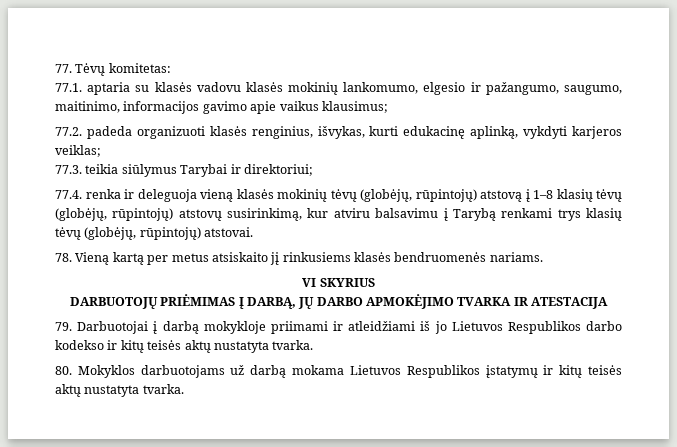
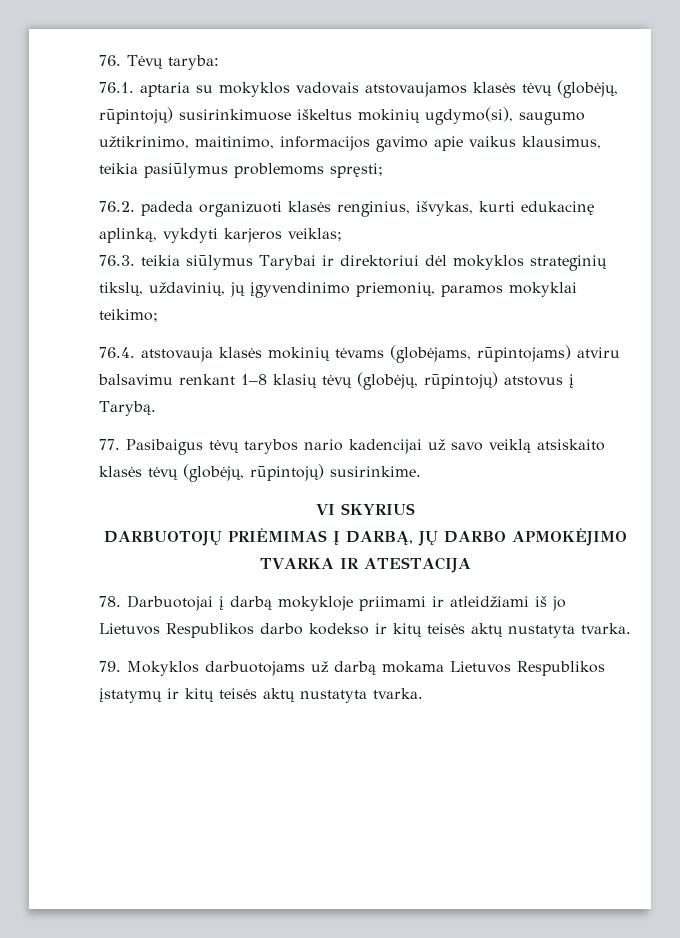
[55,63,171,76] [55,82,622,95] 77. Tėvų komitetas: // 77.1. aptaria su klasės vadovu klasės mokinių lankomumo, elgesio ir pažangumo, saugumo, -> [99,55,219,70] [99,80,618,98] [99,107,585,125] [99,136,189,149] 76. Tėvų taryba: // 76.1. aptaria su mokyklos vadovais atstovaujamos klasės tėvų (globėjų, rūpintojų) susirinkimuose iškeltus mokinių ugdymo(si), saugumo užtikrinimo,
[321,101,388,113] [55,127,82,136] klausimus; // 77.2. -> [522,136,601,149] [99,163,383,178] [99,201,135,212] klausimus, teikia pasiūlymus problemoms spręsti; // 76.2.
[55,165,82,174] 77.3. -> [99,255,135,266] 76.3.
[243,164,313,176] [55,189,530,202] direktoriui; // 77.4. renka ir deleguoja vieną klasės mokinių tėvų (globėjų, rūpintojų) atstovą į -> [339,255,607,271] [99,282,577,298] [99,309,158,322] [99,345,620,363] [98,374,235,385] direktoriui dėl mokyklos strateginių tikslų, uždavinių, jų įgyvendinimo priemonių, paramos mokyklai teikimo; // 76.4. atstovauja klasės mokinių tėvams (globėjams, rūpintojams) atviru balsavimu renkant
[178,208,623,221] [55,227,254,240] [55,252,543,265] atstovų susirinkimą, kur atviru balsavimu į Tarybą renkami trys klasių tėvų (globėjų, rūpintojų) atstovai. // 78. Vieną kartą per metus atsiskaito jį rinkusiems klasės bendruomenės nariams. -> [504,374,574,388] [99,401,156,416] [99,439,605,455] [99,464,421,482] atstovus į Tarybą. // 77. Pasibaigus tėvų tarybos nario kadencijai už savo veiklą atsiskaito klasės tėvų (globėjų, rūpintojų) susirinkime.
[55,322,72,331] 79. -> [99,596,121,607] 78.
[55,366,72,375] 80. -> [99,661,121,672] 79.

